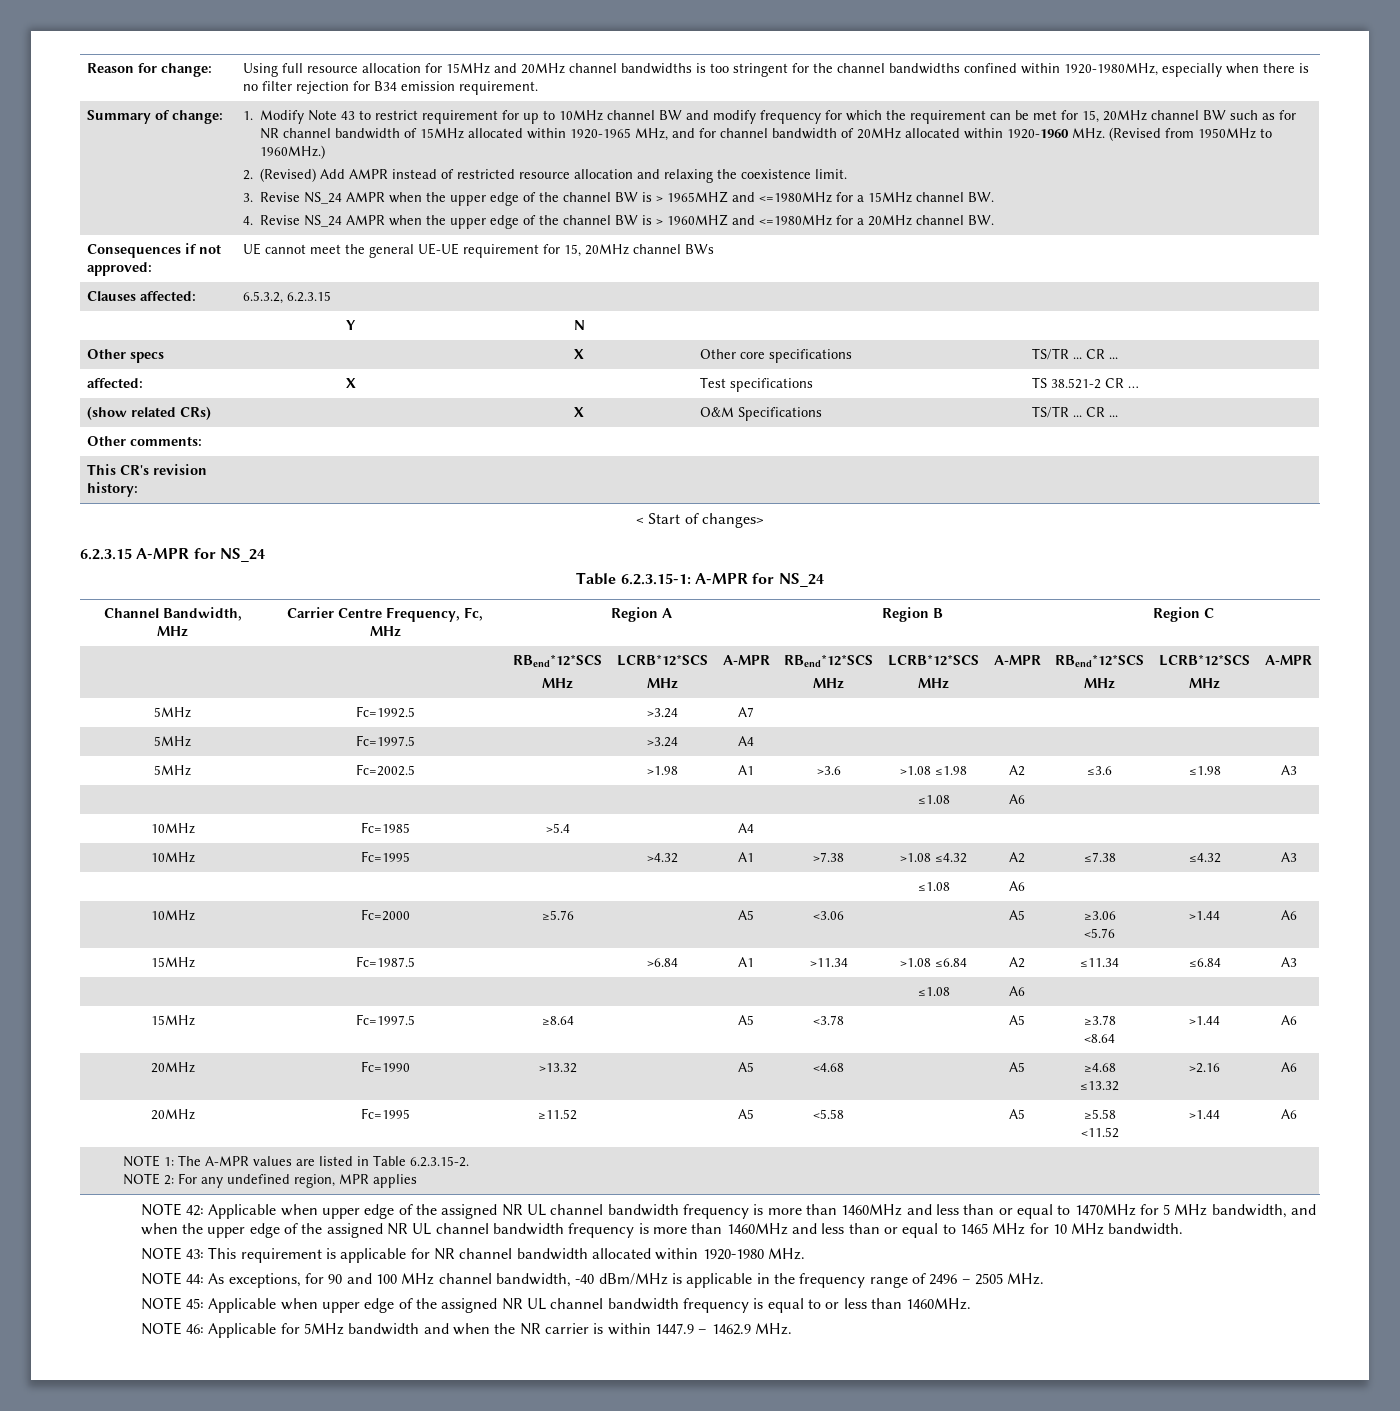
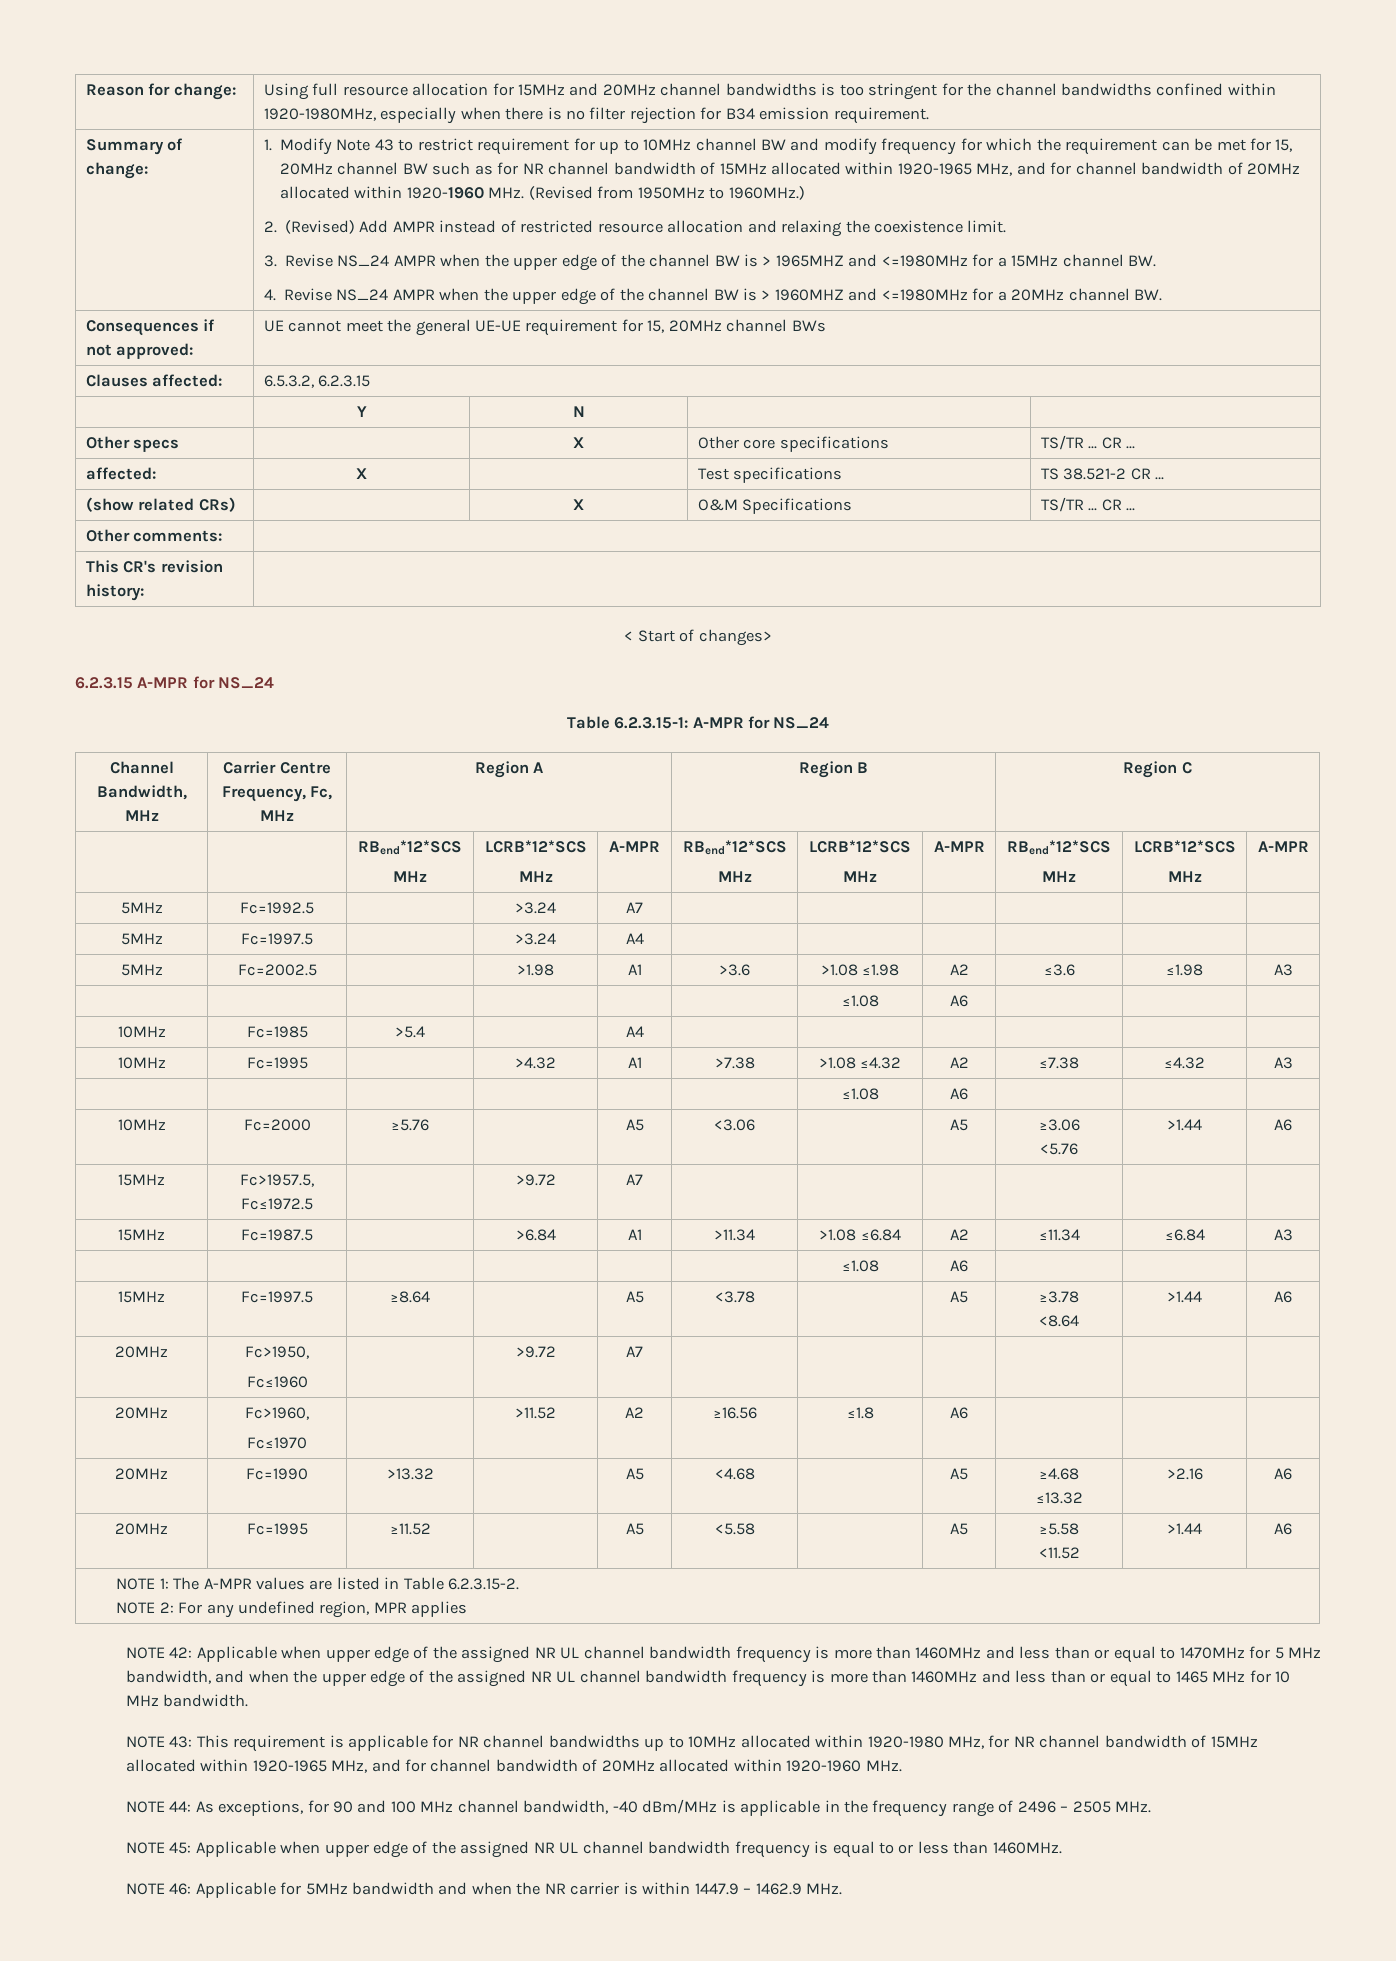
(1297, 915) none -> [118,1174,165,1186] [240,1174,314,1187] [241,1198,313,1210] [515,1174,556,1186] [626,1174,643,1185] // 15MHz | Fc>1957.5, Fc≤1972.5 | | >9.72 | A7 | | | | | |
(1297, 1020) none -> [115,1346,168,1358] [245,1346,309,1359] [246,1376,308,1388] [515,1346,556,1358] [626,1346,643,1357] [115,1407,168,1419] [245,1407,309,1420] [247,1437,307,1449] [515,1407,556,1419] [625,1407,644,1418] [712,1407,757,1419] [846,1407,874,1419] [950,1407,968,1419] // 20MHz | Fc>1950, // Fc≤1960 | | >9.72 | A7 | | | | | | // 20MHz | Fc>1960, // Fc≤1970 | | >11.52 | A2 | ≥16.56 | ≤1.8 | A6 | | |
[516,1248,764,1260] bandwidth allocated within 1920-1980 -> [548,1735,1258,1751] [125,1759,862,1773] bandwidths up to 10MHz allocated within 1920-1980 MHz, for NR channel bandwidth of 15MHz allocated within 1920-1965 MHz, and for channel bandwidth of 20MHz allocated within 1920-1960

